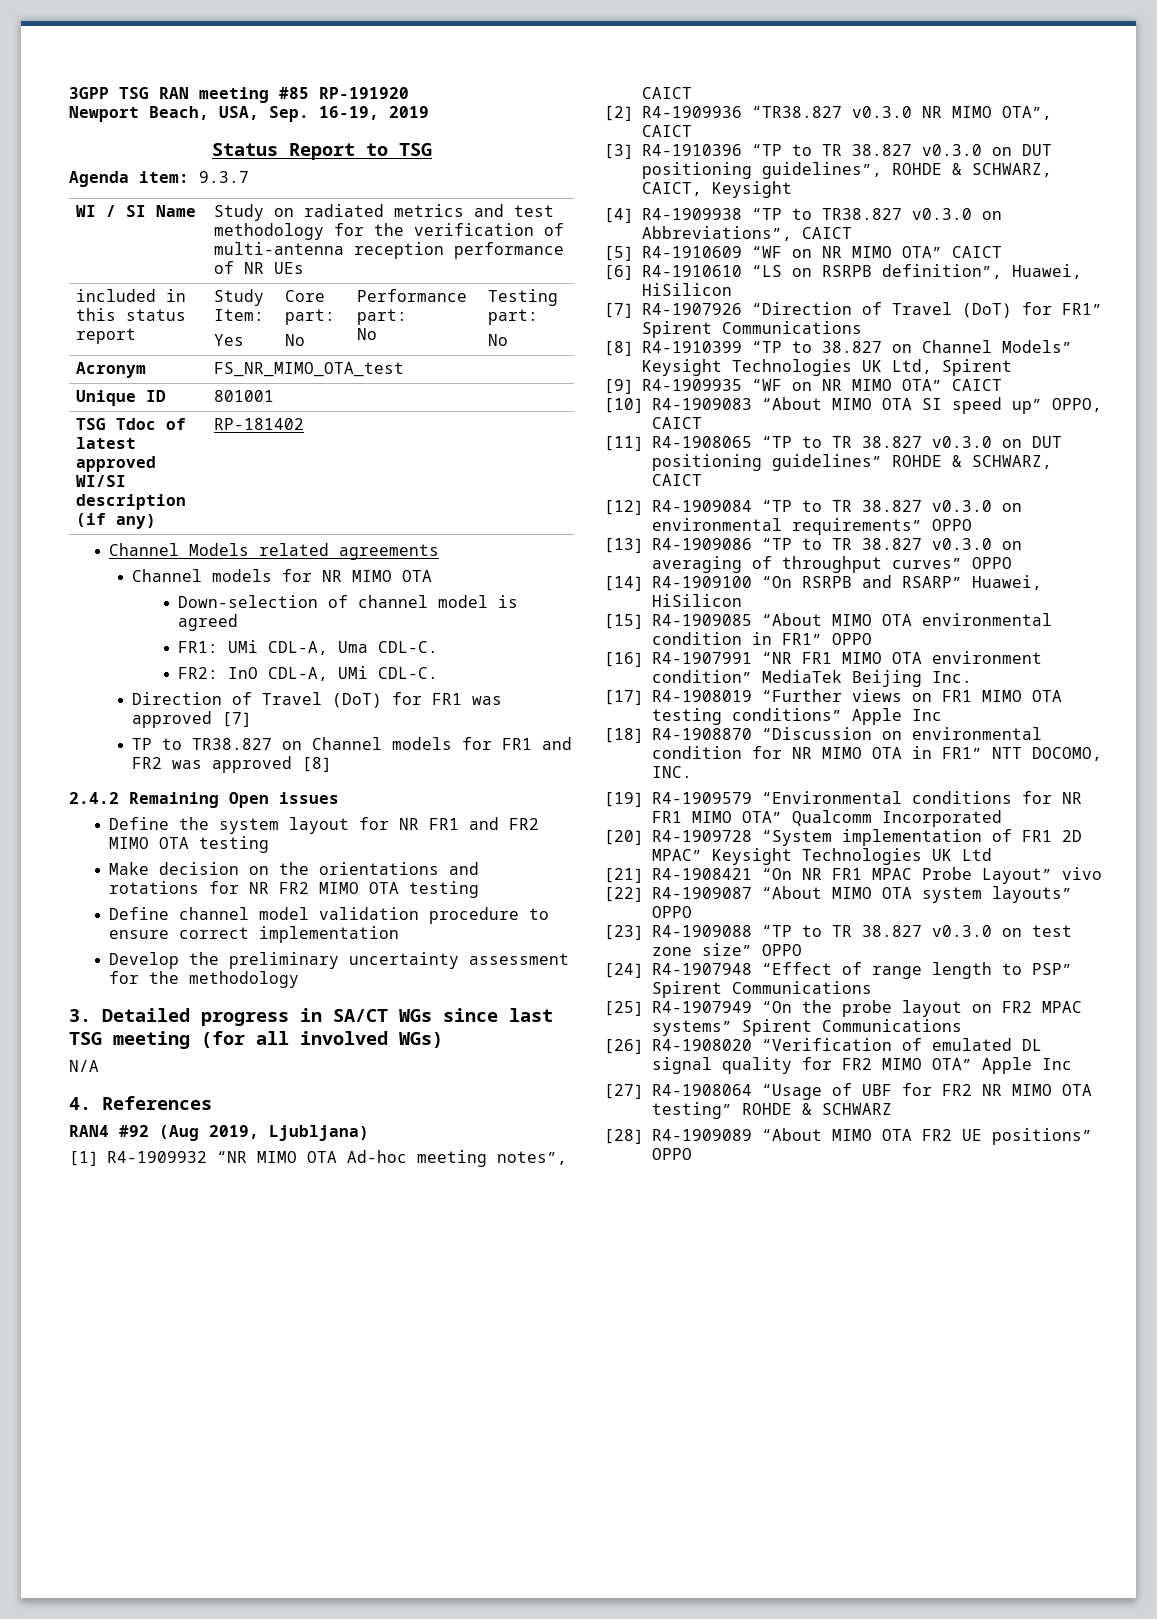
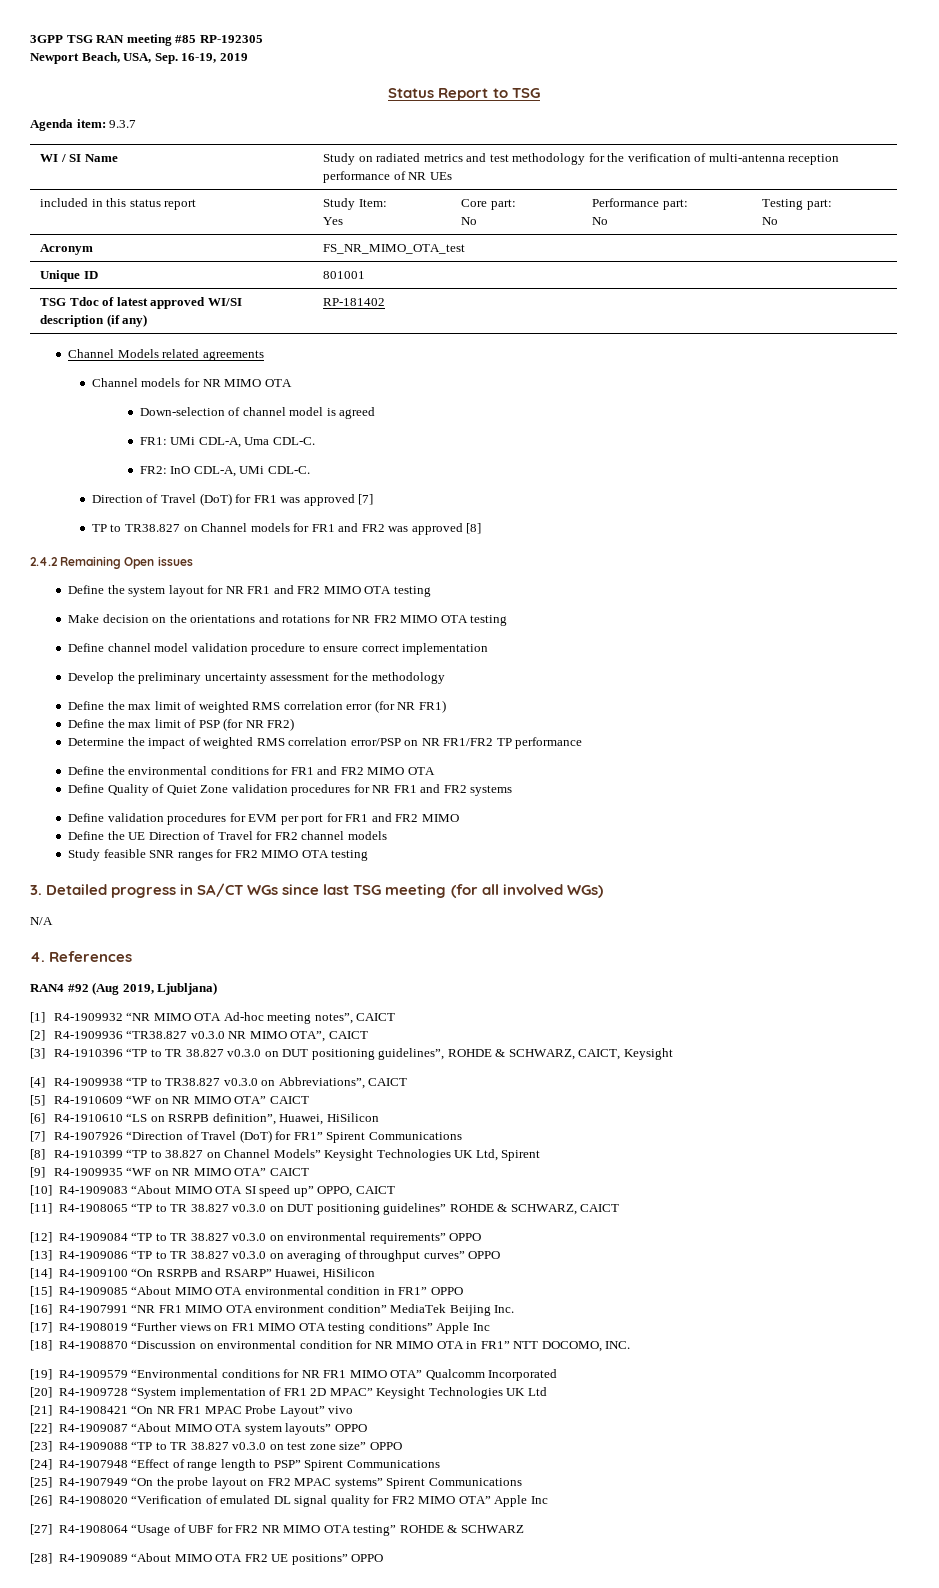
[319,87,409,99] RP-191920 -> [199,35,263,43] RP-192305
(300, 979) none -> [68,700,446,713] [68,718,295,731] [68,737,583,749] [68,766,435,775] [68,784,513,796] [68,813,459,825] [68,831,387,840] [68,849,369,861] // Define the max limit of weighted RMS correlation error (for NR FR1) // Define the max limit of PSP (for NR FR2) // Determine the impact of weighted RMS correlation error/PSP on NR FR1/FR2 TP performance // Define the environmental conditions for FR1 and FR2 MIMO OTA // Define Quality of Quiet Zone validation procedures for NR FR1 and FR2 systems // Define validation procedures for EVM per port for FR1 and FR2 MIMO // Define the UE Direction of Travel for FR2 channel models // Study feasible SNR ranges for FR2 MIMO OTA testing

